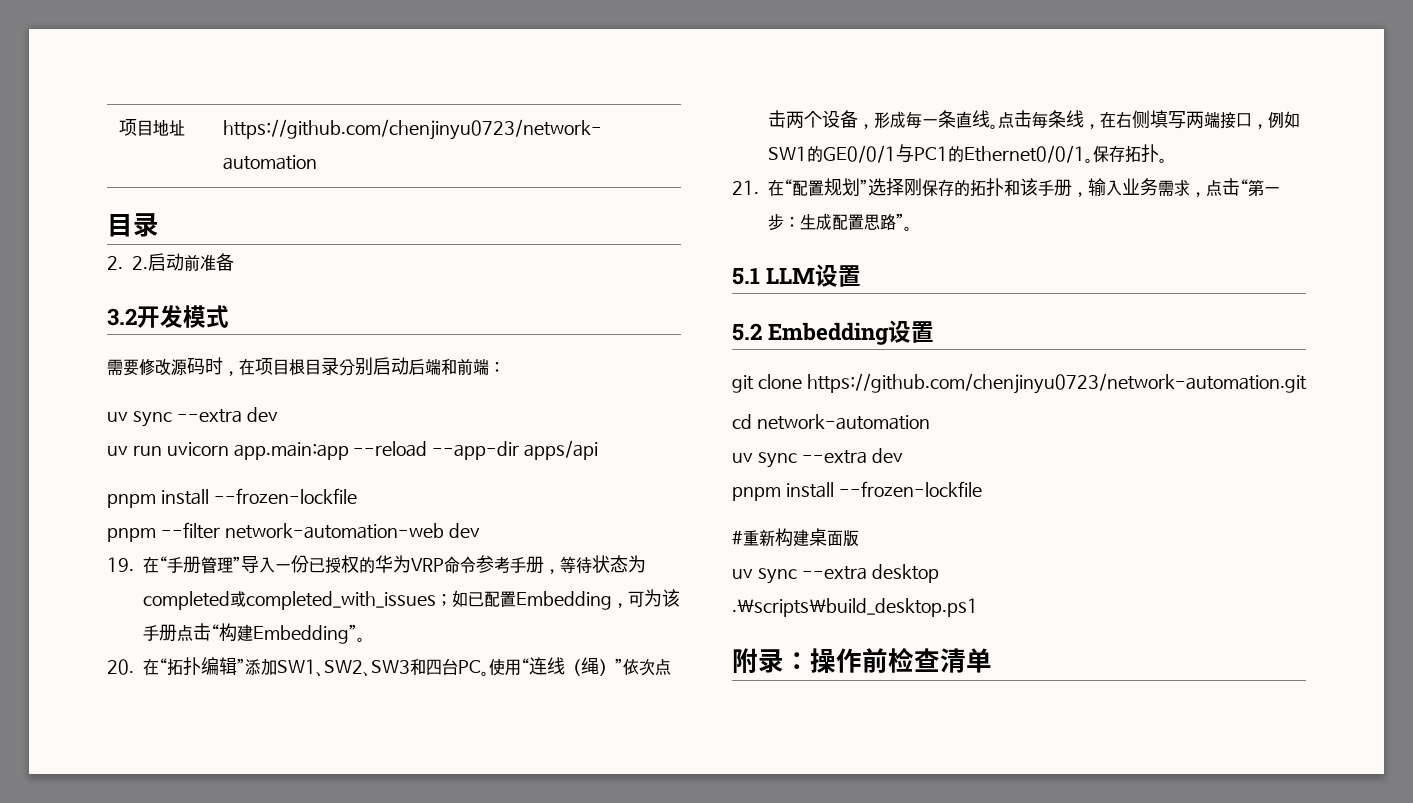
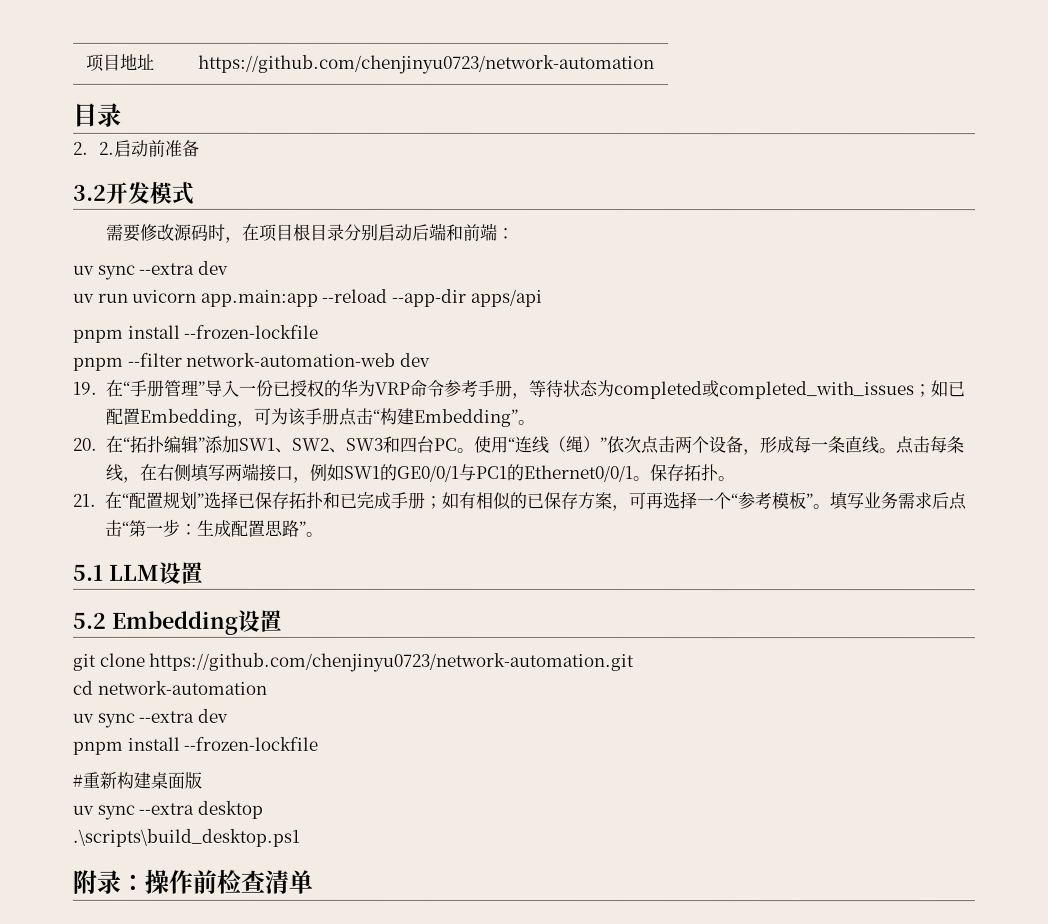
[904,178,1122,197] 刚保存的拓扑和该手册，输入 -> [236,491,864,512] 已保存拓扑和已完成手册；如有相似的已保存方案，可再选择一个“参考模板”。填写
[1190,192,1206,197] ， -> [930,492,949,510] 后

